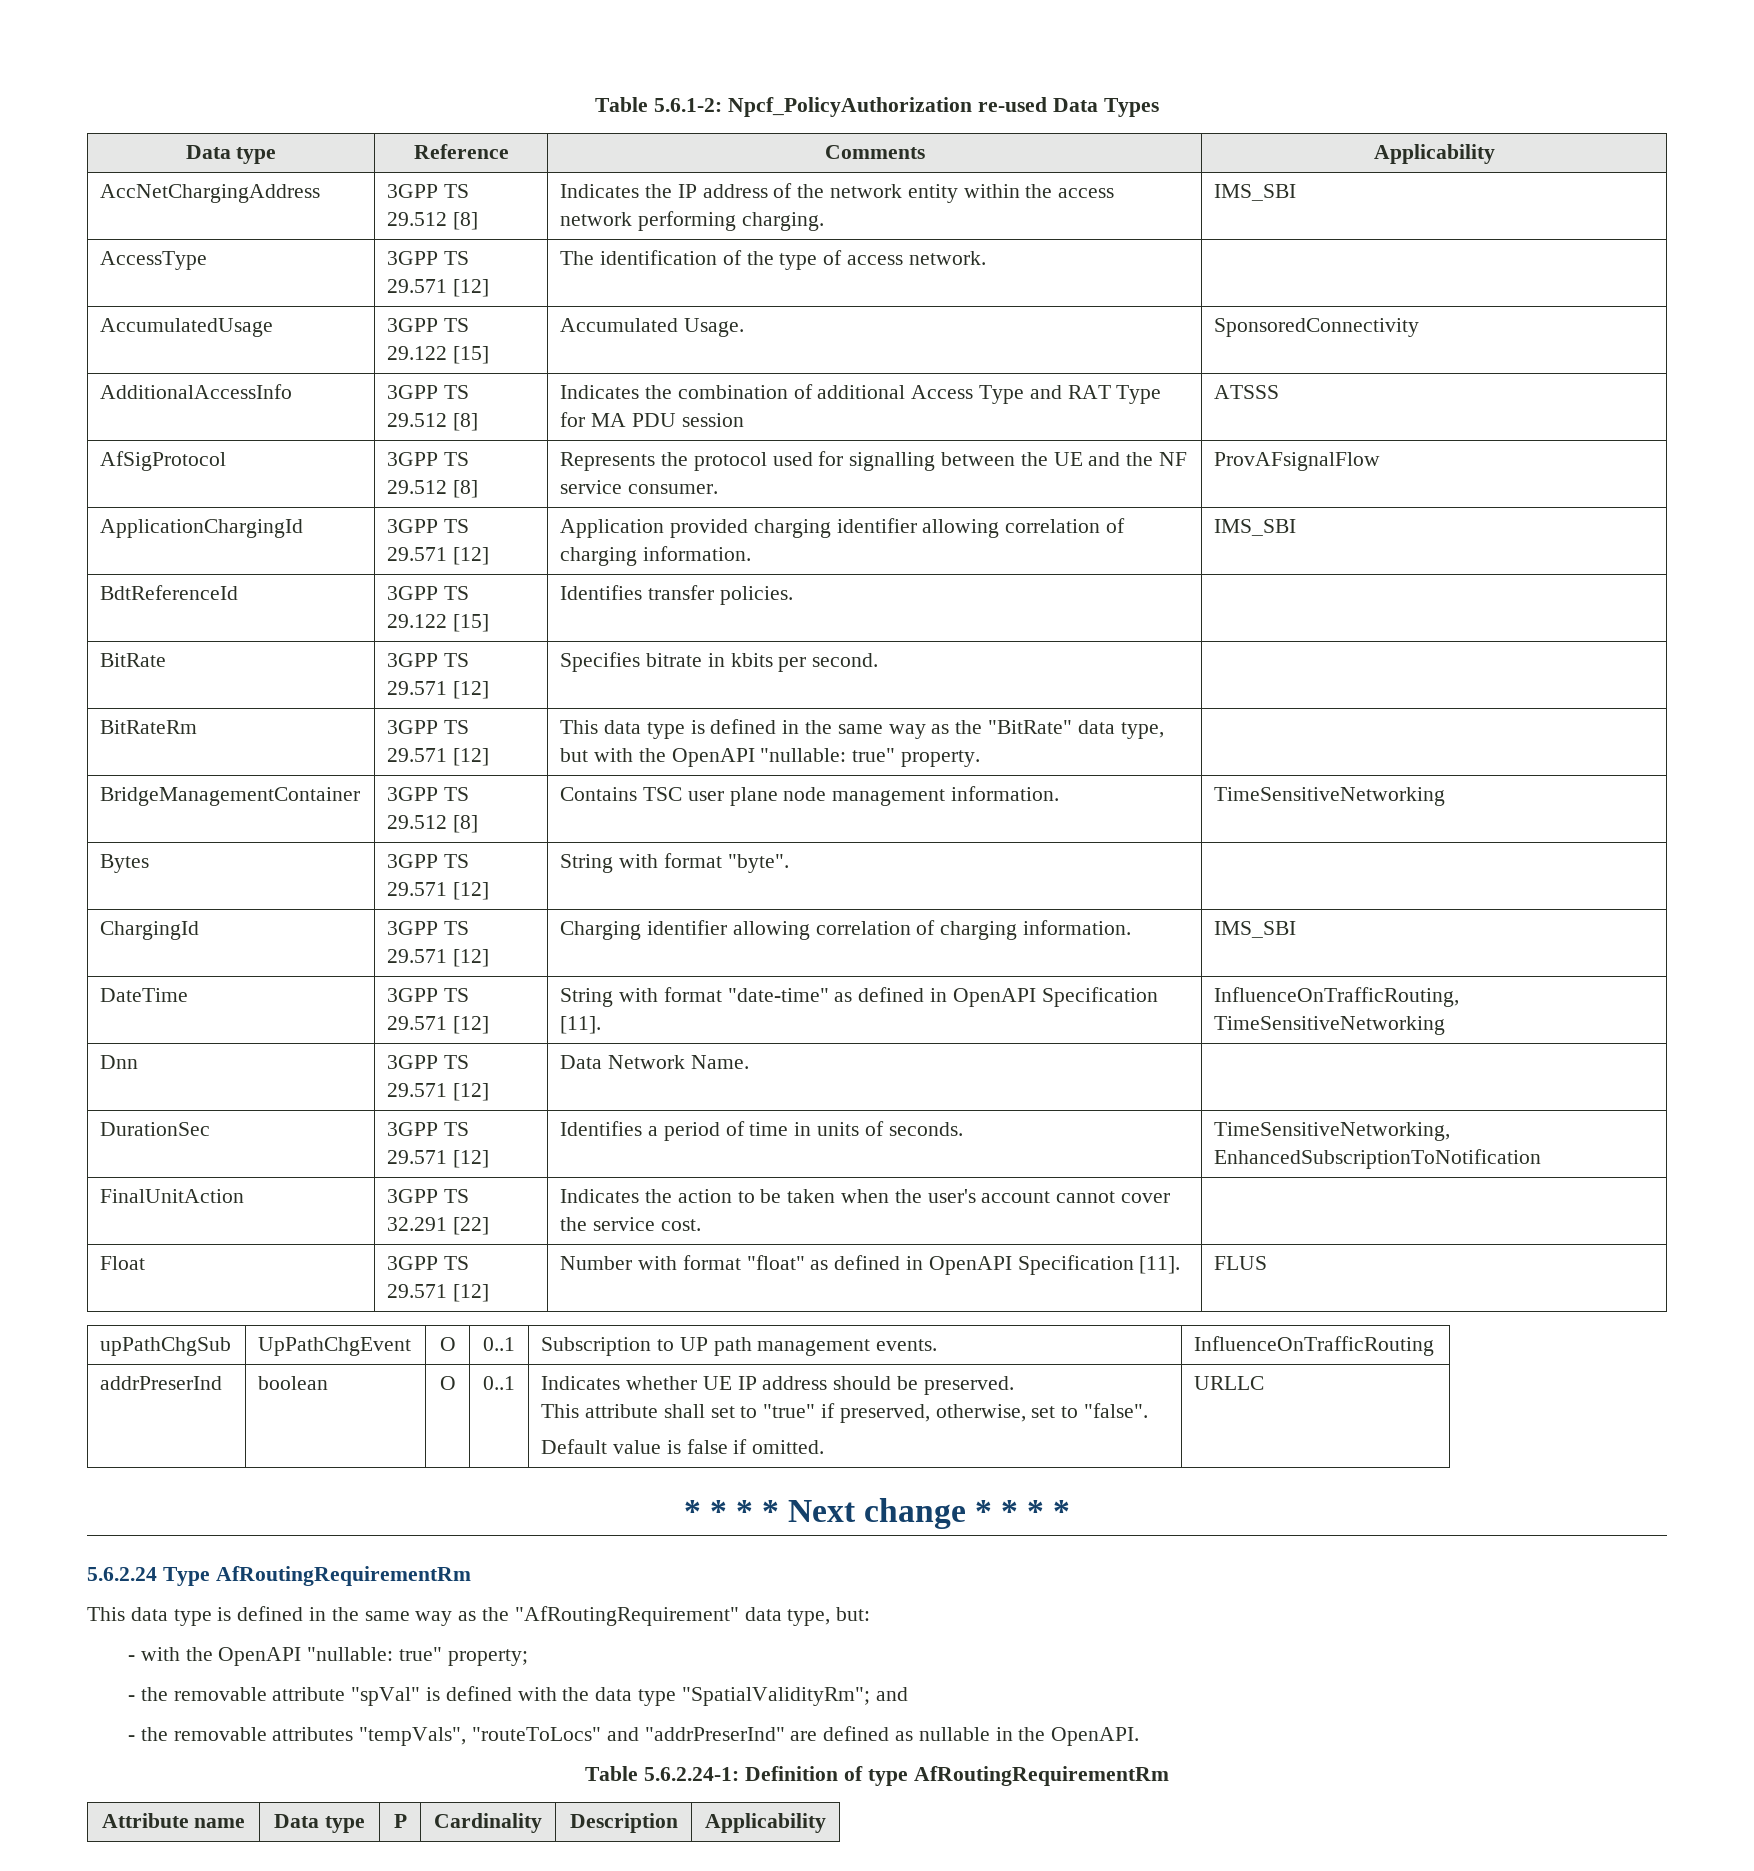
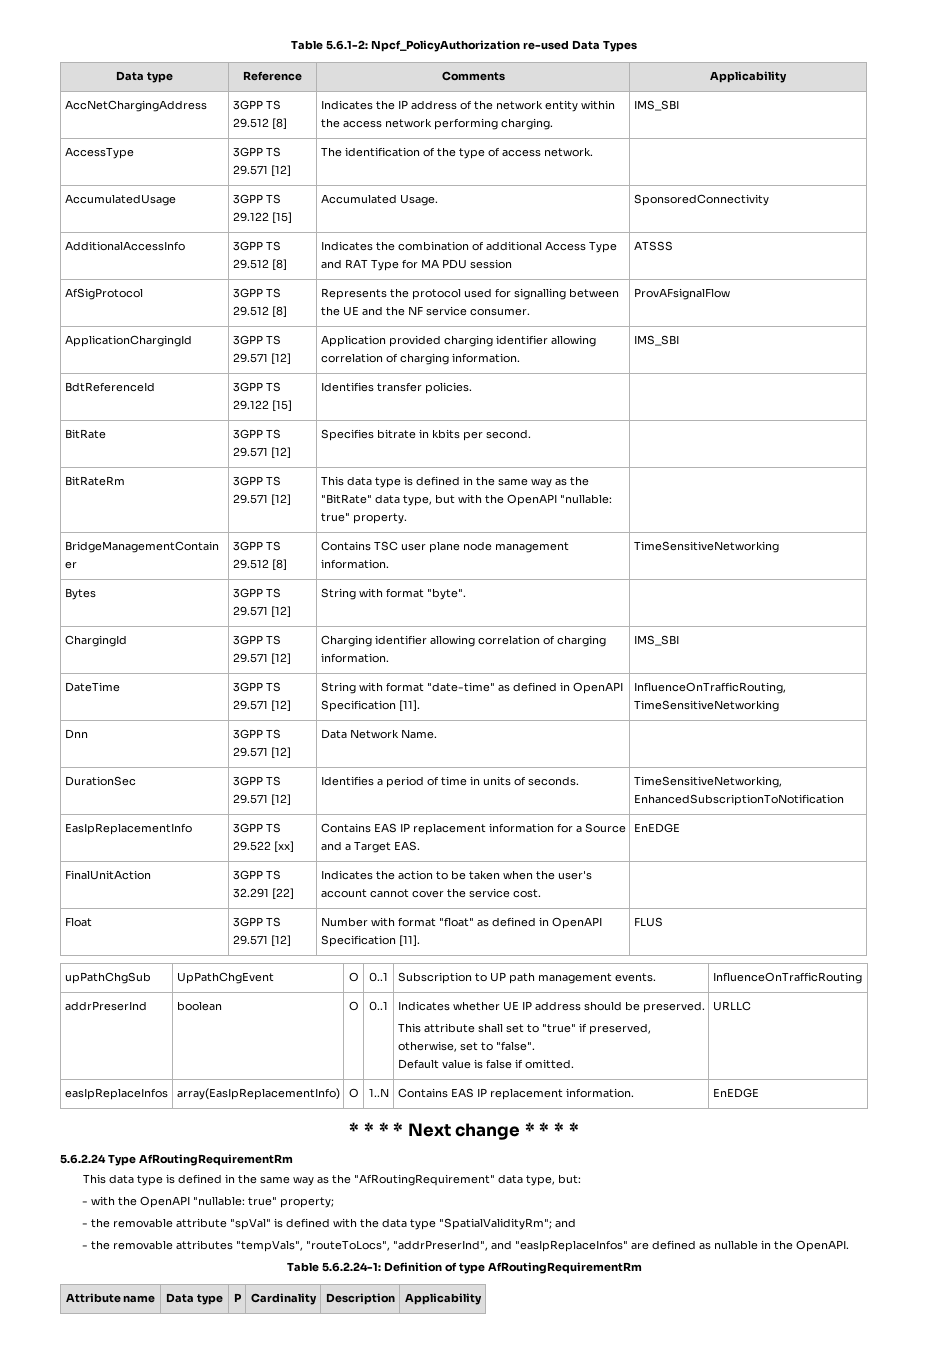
(1542, 1159) none -> [64,823,192,835] [232,823,281,833] [232,841,294,853] [320,823,626,835] [320,841,420,853] [633,823,680,833] // EasIpReplacementInfo | 3GPP TS 29.522 [xx] | Contains EAS IP replacement information for a Source and a Target EAS. | EnEDGE
(1265, 1383) none -> [64,1088,168,1100] [176,1088,340,1100] [348,1088,359,1098] [368,1088,389,1097] [397,1088,634,1100] [712,1088,759,1098] // easIpReplaceInfos | array(EasIpReplacementInfo) | O | 1..N | Contains EAS IP replacement information. | EnEDGE
[471,1727,785,1741] "routeToLocs" and "addrPreserInd" -> [305,1240,628,1252] "routeToLocs", "addrPreserInd", and "easIpReplaceInfos"

